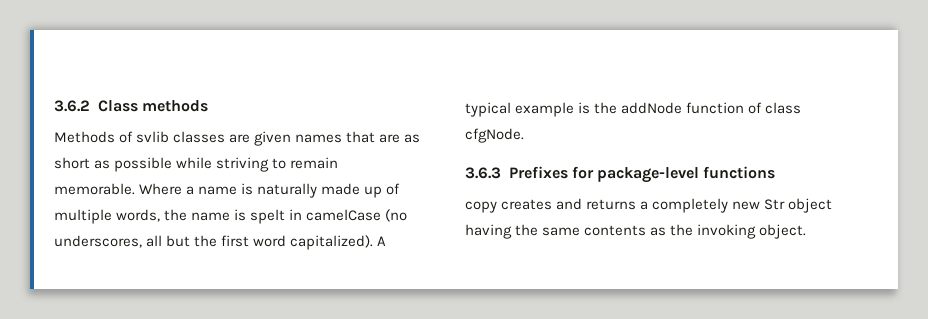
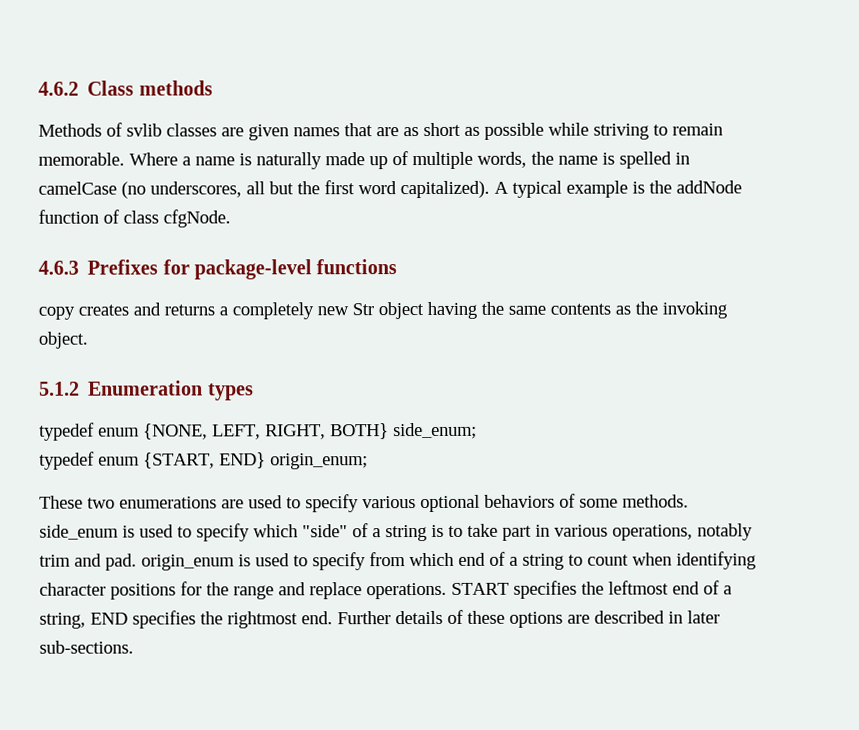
[54,100,90,112] 3.6.2 -> [38,81,79,96] 4.6.2
[250,209,286,224] spelt -> [619,151,672,169] spelled
[465,167,501,179] 3.6.3 -> [38,260,79,275] 4.6.3
(807, 231) none -> [39,380,254,401] [39,422,477,441] [39,451,368,470] [39,493,689,513] [39,523,753,542] [39,551,756,571] [39,580,732,600] [39,609,720,629] [39,640,134,654] // 5.1.2 Enumeration types // typedef enum {NONE, LEFT, RIGHT, BOTH} side_enum; // typedef enum {START, END} origin_enum; // These two enumerations are used to specify various optional behaviors of some methods. side_enum is used to specify which "side" of a string is to take part in various operations, notably trim and pad. origin_enum is used to specify from which end of a string to count when identifying character positions for the range and replace operations. START specifies the leftmost end of a string, END specifies the rightmost end. Further details of these options are described in later sub-sections.

